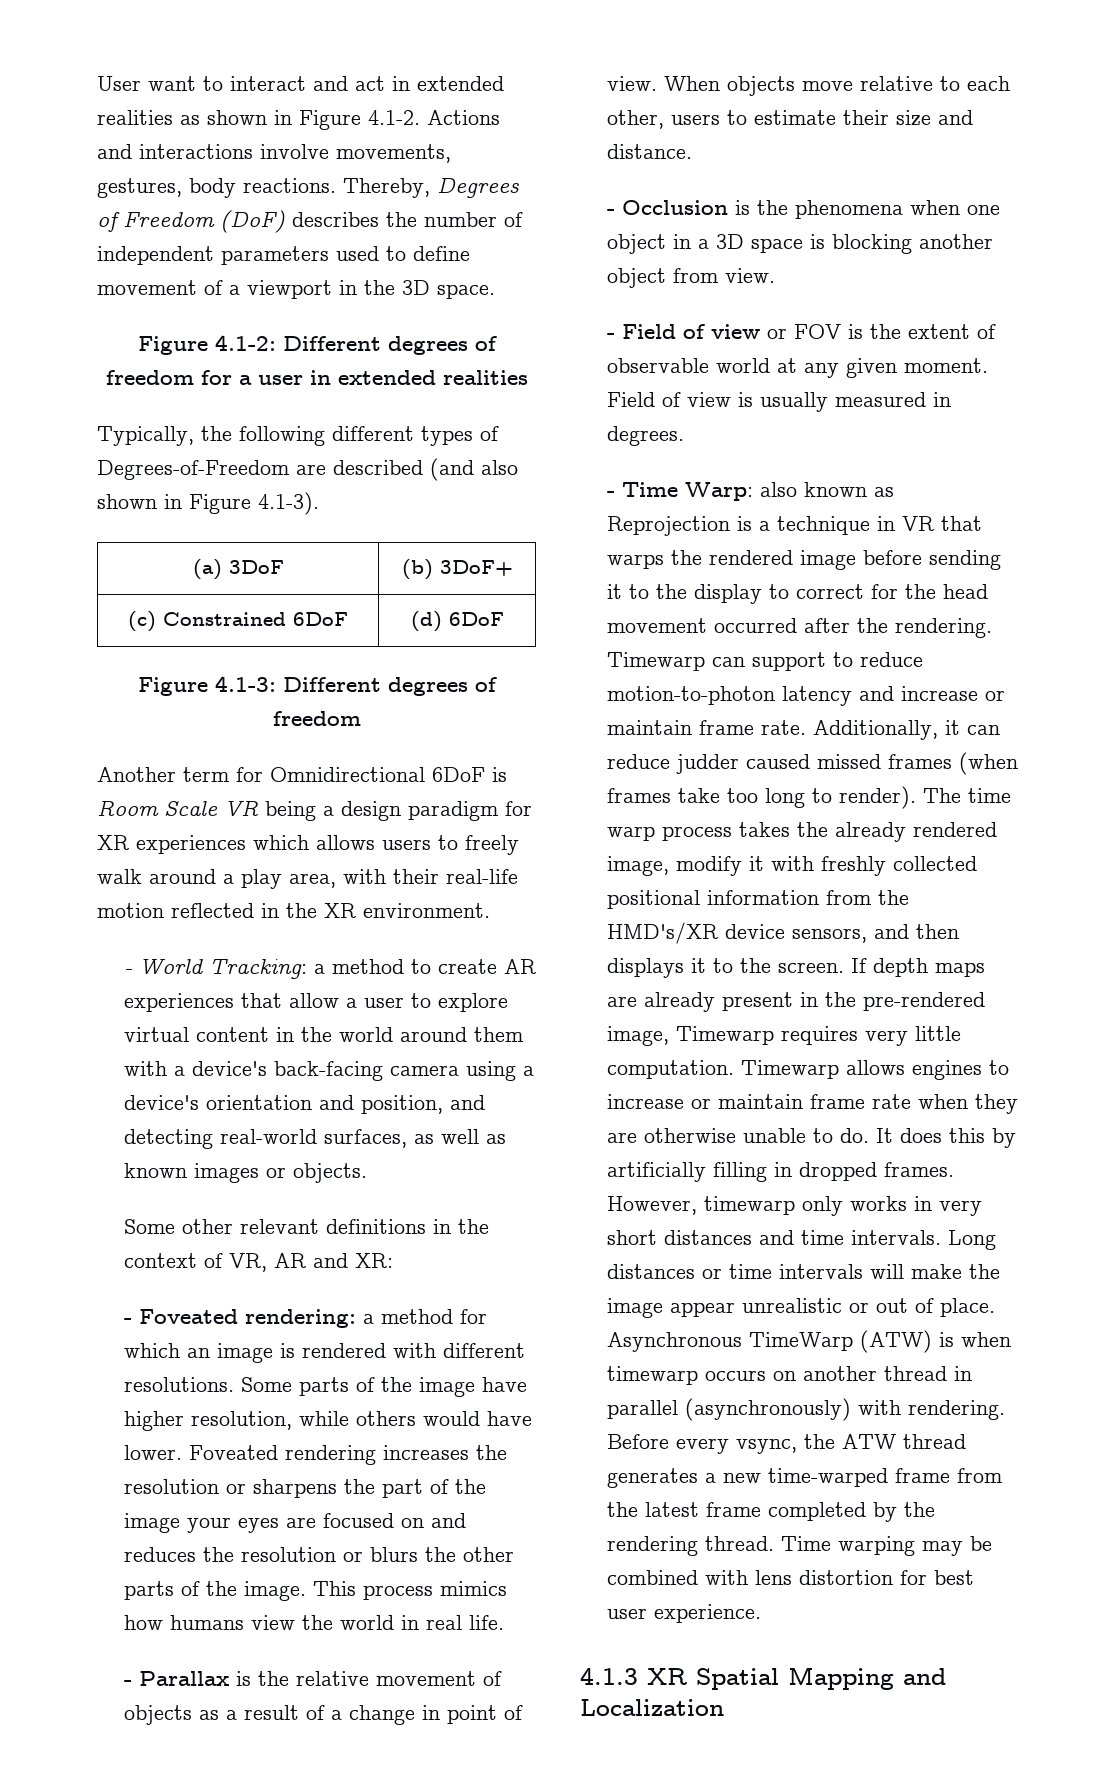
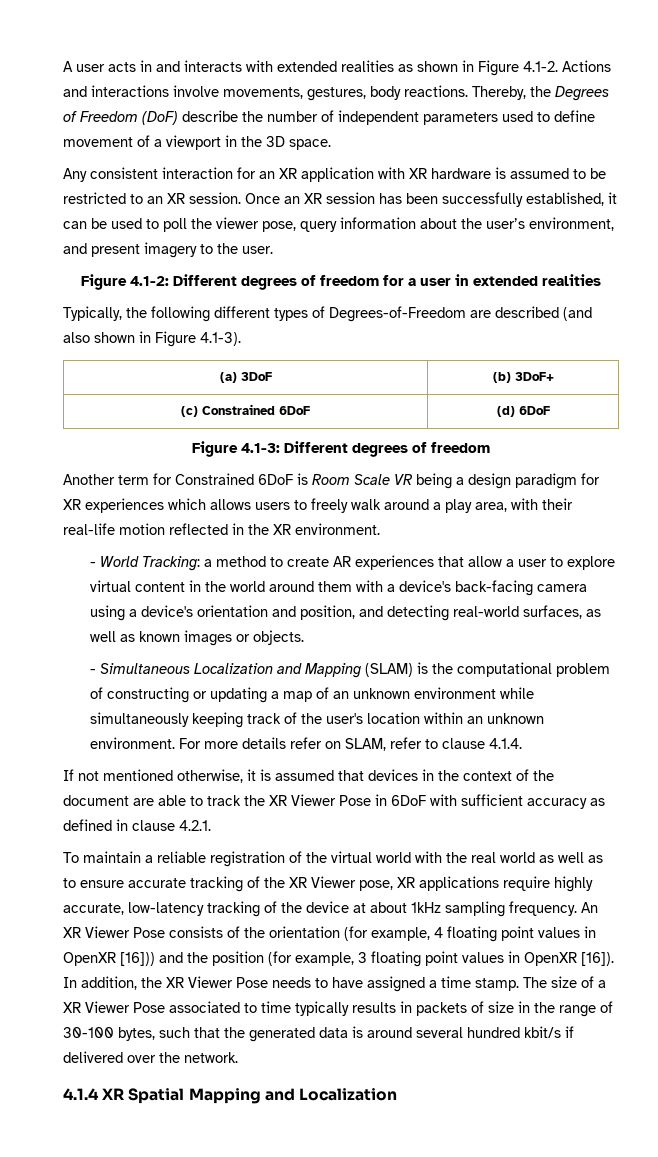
[97,76,410,91] User want to interact and act in -> [63,60,273,72] A user acts in and interacts with
(430, 188) none -> [530,86,551,97] the
[292,212,379,227] describes -> [182,110,238,122] describe
(495, 291) none -> [63,167,606,182] [63,192,617,207] [63,217,614,232] [63,242,273,258] // Any consistent interaction for an XR application with XR hardware is assumed to be restricted to an XR session. Once an XR session has been successfully established, it can be used to poll the viewer pose, query information about the user’s environment, and present imagery to the user.
[270,767,425,782] Omnidirectional -> [175,473,254,485] Constrained
[123,1219,489,1234] [123,1253,393,1272] [123,1309,487,1328] [123,1343,525,1363] [123,1377,527,1397] [123,1411,532,1431] [123,1445,507,1465] [123,1479,486,1498] [123,1513,466,1533] [123,1547,514,1562] [123,1581,507,1601] [123,1615,504,1630] [123,1671,502,1686] [123,1705,523,1725] [606,76,1010,96] [606,110,973,129] [606,144,692,159] [606,200,1000,219] [606,234,993,254] [606,268,775,288] [606,324,996,339] [606,358,988,378] [606,392,951,412] [606,426,684,446] [606,482,894,501] [606,516,982,536] [606,550,1001,570] [606,584,988,604] [606,618,992,638] [606,652,923,671] [606,686,1005,706] [606,720,1000,740] [606,752,1018,775] [606,786,1011,809] [606,822,997,842] [606,856,977,876] [606,890,909,909] [606,922,959,944] [606,958,985,978] [606,992,985,1012] [606,1026,961,1046] [606,1060,1009,1080] [606,1094,1018,1114] [606,1128,1016,1148] [606,1162,954,1182] [606,1196,982,1216] [606,1230,996,1250] [606,1264,1000,1279] [606,1298,995,1318] [606,1330,1011,1353] [606,1366,972,1385] [606,1398,1005,1421] [606,1434,966,1454] [606,1468,1003,1488] [606,1502,935,1522] [606,1536,992,1556] [606,1570,974,1585] [606,1604,761,1623] [580,1667,638,1685] Some other relevant definitions in the context of VR, AR and XR: // - Foveated rendering: a method for which an image is rendered with different resolutions. Some parts of the image have higher resolution, while others would have lower. Foveated rendering increases the resolution or sharpens the part of the image your eyes are focused on and reduces the resolution or blurs the other parts of the image. This process mimics how humans view the world in real life. // - Parallax is the relative movement of objects as a result of a change in point of view. When objects move relative to each other, users to estimate their size and distance. // - Occlusion is the phenomena when one object in a 3D space is blocking another object from view. // - Field of view or FOV is the extent of observable world at any given moment. Field of view is usually measured in degrees. // - Time Warp: also known as Reprojection is a technique in VR that warps the rendered image before sending it to the display to correct for the head movement occurred after the rendering. Timewarp can support to reduce motion-to-photon latency and increase or maintain frame rate. Additionally, it can reduce judder caused missed frames (when frames take too long to render). The time warp process takes the already rendered image, modify it with freshly collected positional information from the HMD's/XR device sensors, and then displays it to the screen. If depth maps are already present in the pre-rendered image, Timewarp requires very little computation. Timewarp allows engines to increase or maintain frame rate when they are otherwise unable to do. It does this by artificially filling in dropped frames. However, timewarp only works in very short distances and time intervals. Long distances or time intervals will make the image appear unrealistic or out of place. Asynchronous TimeWarp (ATW) is when timewarp occurs on another thread in parallel (asynchronously) with rendering. Before every vsync, the ATW thread generates a new time-warped frame from the latest frame completed by the rendering thread. Time warping may be combined with lens distortion for best user experience. // 4.1.3 -> [90,662,611,678] [90,687,535,703] [90,712,545,728] [90,737,523,751] [63,769,554,783] [63,794,605,809] [63,819,211,831] [63,851,603,867] [63,876,593,892] [63,901,598,917] [63,926,596,942] [63,951,614,967] [63,976,606,992] [63,1001,613,1017] [63,1026,574,1042] [63,1051,238,1063] [63,1088,99,1100] - Simultaneous Localization and Mapping (SLAM) is the computational problem of constructing or updating a map of an unknown environment while simultaneously keeping track of the user's location within an unknown environment. For more details refer on SLAM, refer to clause 4.1.4. // If not mentioned otherwise, it is assumed that devices in the context of the document are able to track the XR Viewer Pose in 6DoF with sufficient accuracy as defined in clause 4.2.1. // To maintain a reliable registration of the virtual world with the real world as well as to ensure accurate tracking of the XR Viewer pose, XR applications require highly accurate, low-latency tracking of the device at about 1kHz sampling frequency. An XR Viewer Pose consists of the orientation (for example, 4 floating point values in OpenXR [16])) and the position (for example, 3 floating point values in OpenXR [16]). In addition, the XR Viewer Pose needs to have assigned a time stamp. The size of a XR Viewer Pose associated to time typically results in packets of size in the range of 30-100 bytes, such that the generated data is around several hundred kbit/s if delivered over the network. // 4.1.4

